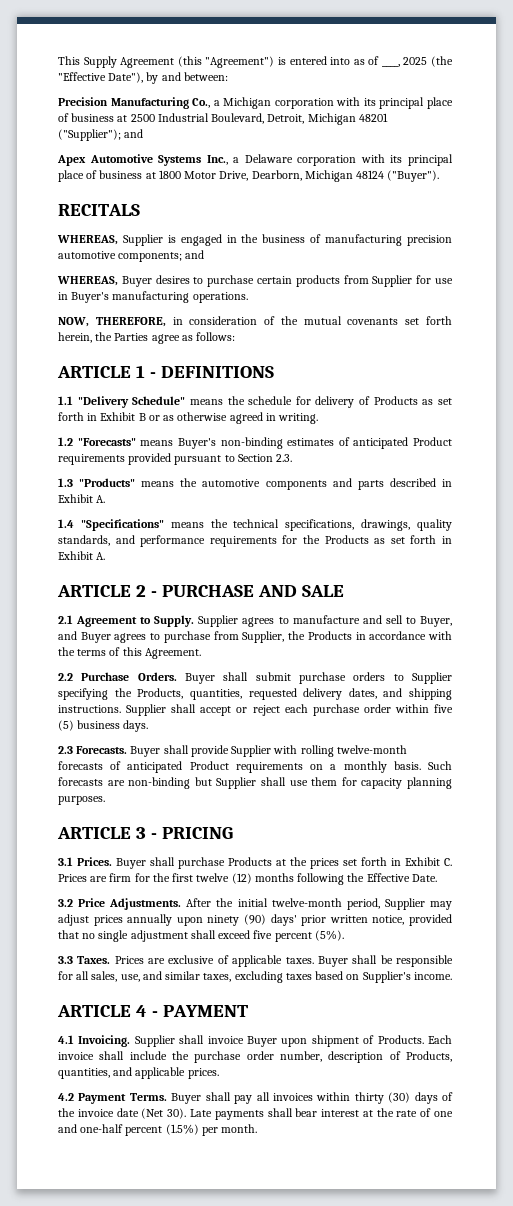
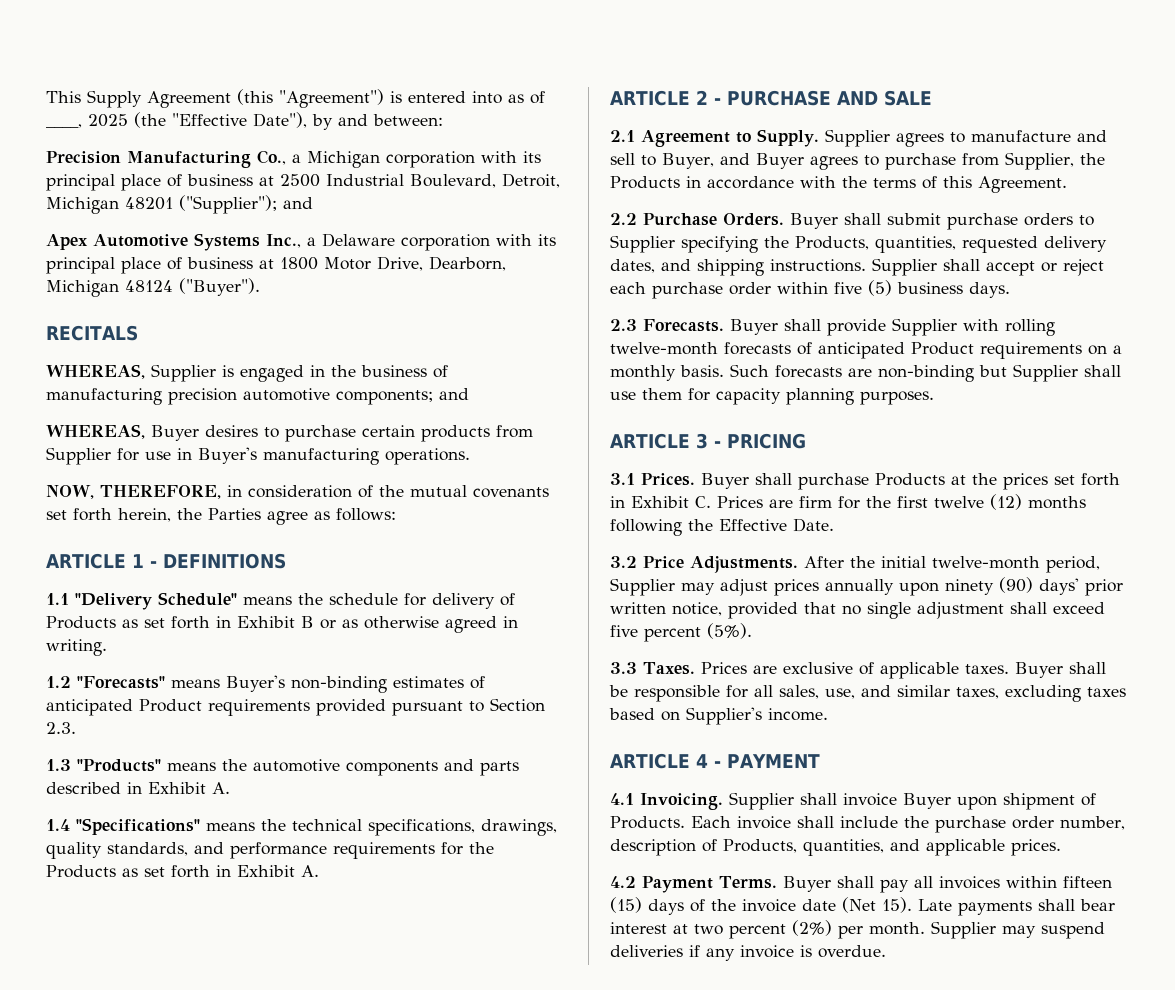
[354,1092,411,1104] thirty (30) -> [1062,876,1112,888] [610,897,642,913] fifteen (15)
[167,1108,187,1119] 30). -> [882,897,912,913] 15).
[376,1108,453,1117] [58,1124,258,1136] the rate of one and one-half percent (1.5%) per month. -> [694,920,1105,939] [610,945,886,961] two percent (2%) per month. Supplier may suspend deliveries if any invoice is overdue.

